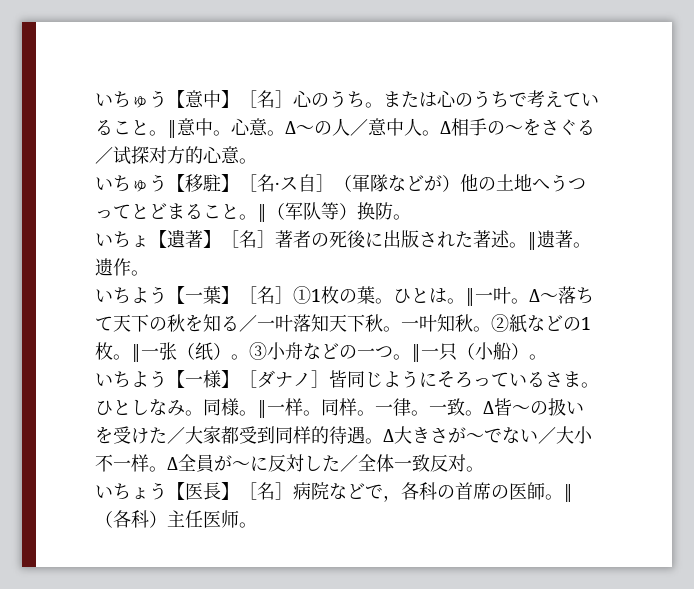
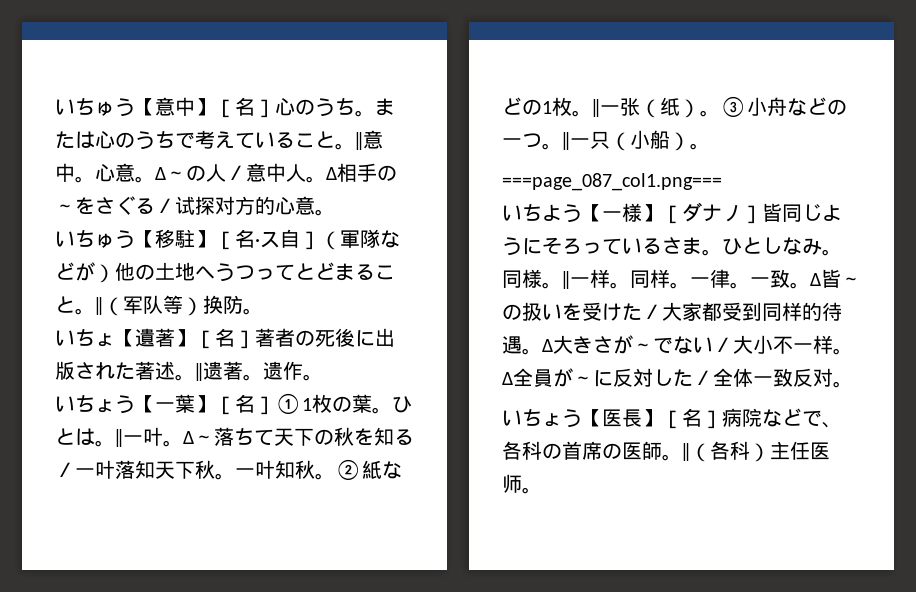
[131,287,149,303] よ -> [95,399,115,413] ょ
(547, 357) none -> [502,173,722,191] // ===page_087_col1.png===
[383,495,401,502] ， -> [822,422,842,428] 、

